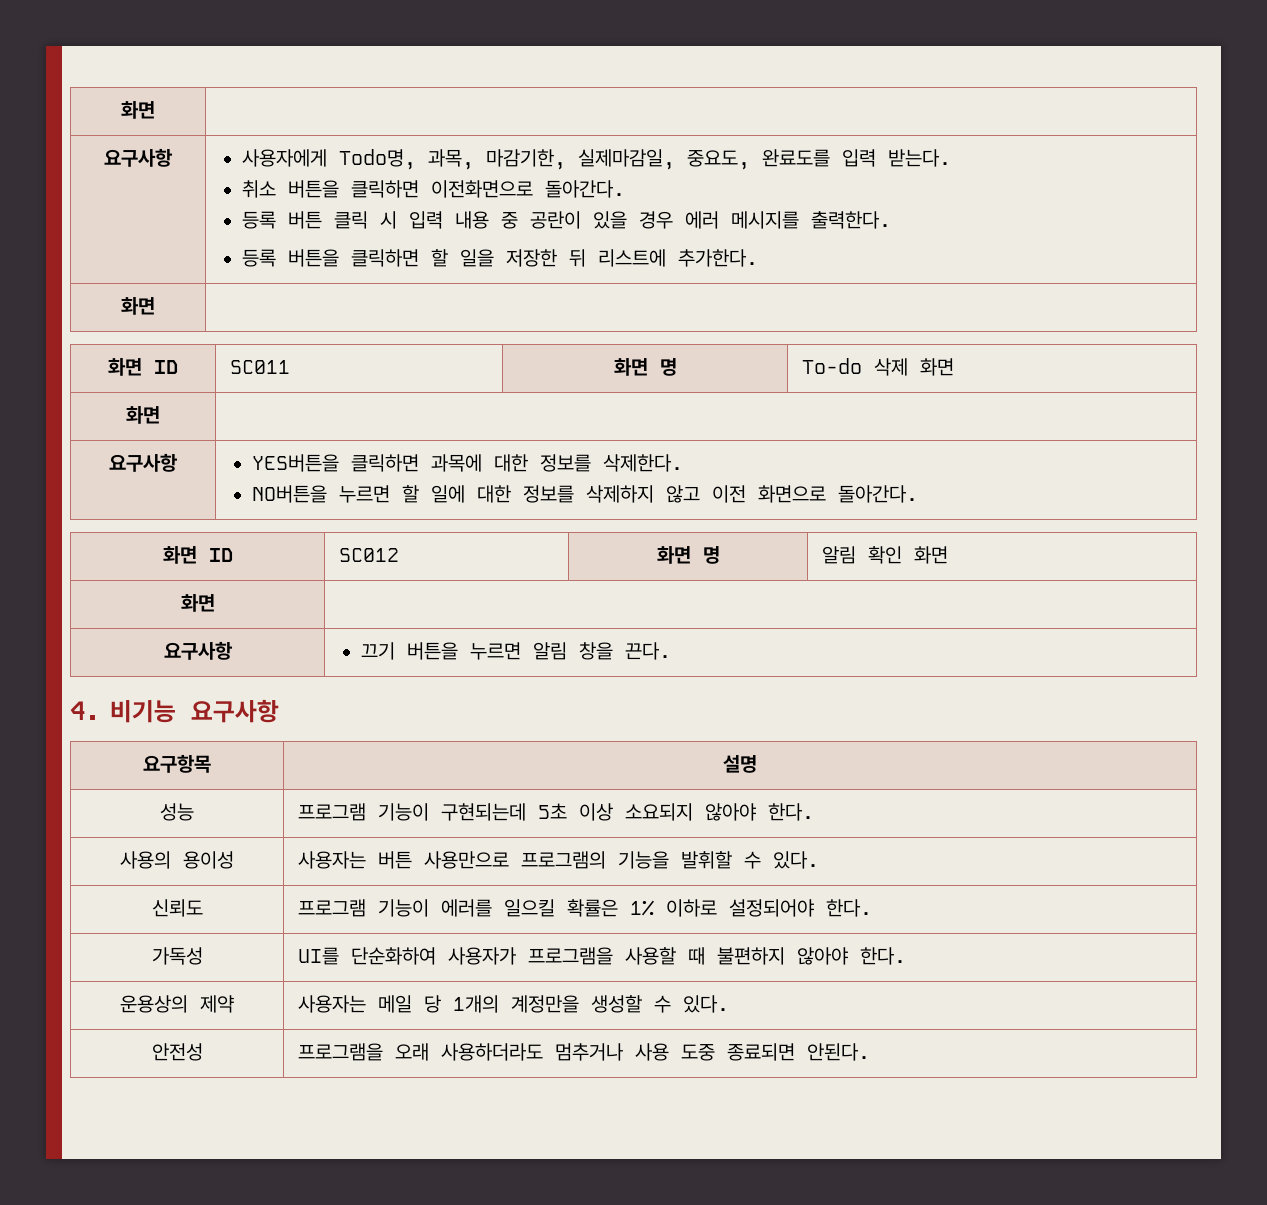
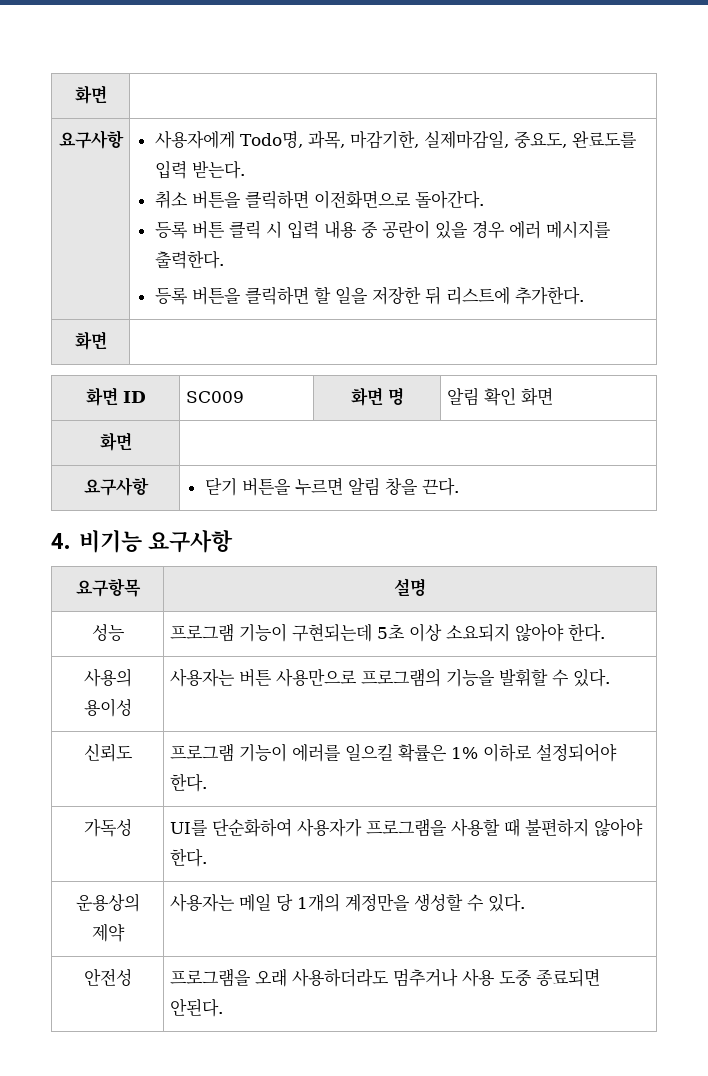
[229,360,290,374] [613,358,677,376] [801,358,954,376] [126,406,160,424] [109,453,178,472] [251,454,683,472] [251,485,918,503] [162,546,233,564] [338,548,399,562] SC011 | 화면 명 | To-do 삭제 화면 // 화면 | // 요구사항 | YES버튼을 클릭하면 과목에 대한 정보를 삭제한다. // NO버튼을 누르면 할 일에 대한 정보를 삭제하지 않고 이전 화면으로 돌아간다. // 화면 ID | SC012 -> [185,391,244,403] SC009
[360,642,395,660] 끄기 -> [204,477,237,496] 닫기

